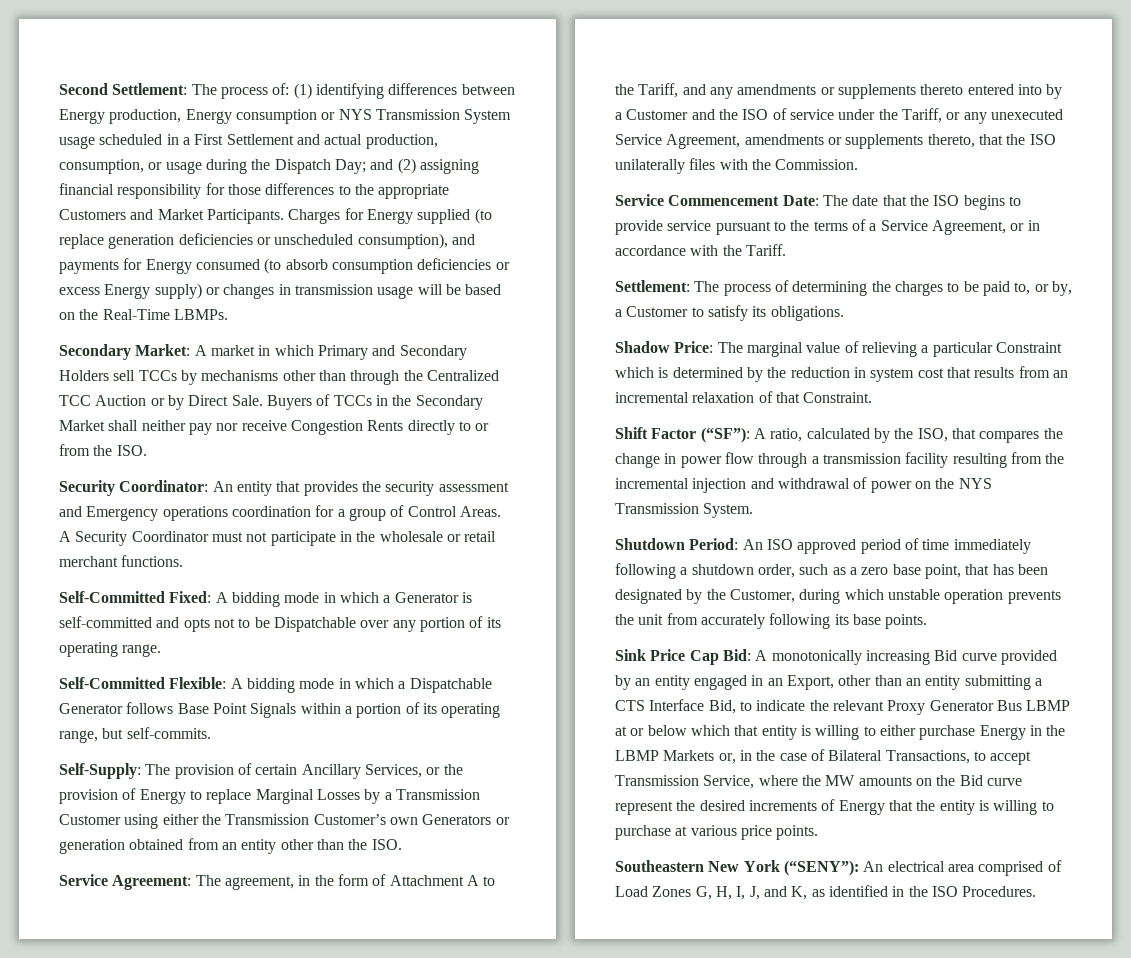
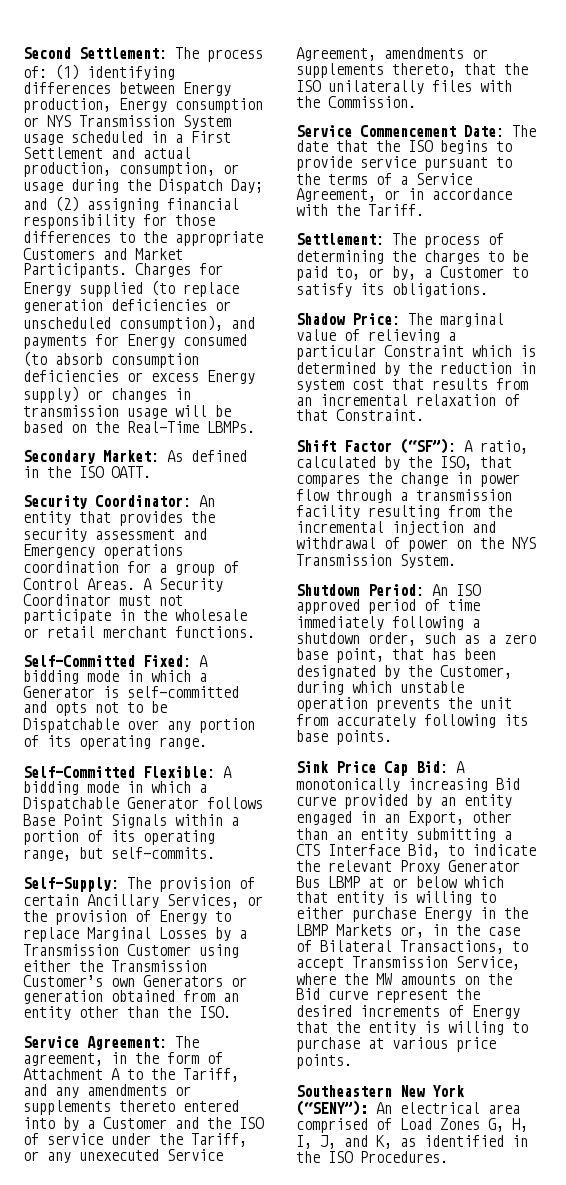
[194,345,467,360] [59,370,499,385] [59,394,483,410] [59,420,490,435] [59,444,147,456] A market in which Primary and Secondary Holders sell TCCs by mechanisms other than through the Centralized TCC Auction or by Direct Sale. Buyers of TCCs in the Secondary Market shall neither pay nor receive Congestion Rents directly to or from the ISO. -> [167,450,247,462] [23,466,151,478] As defined in the ISO OATT.

